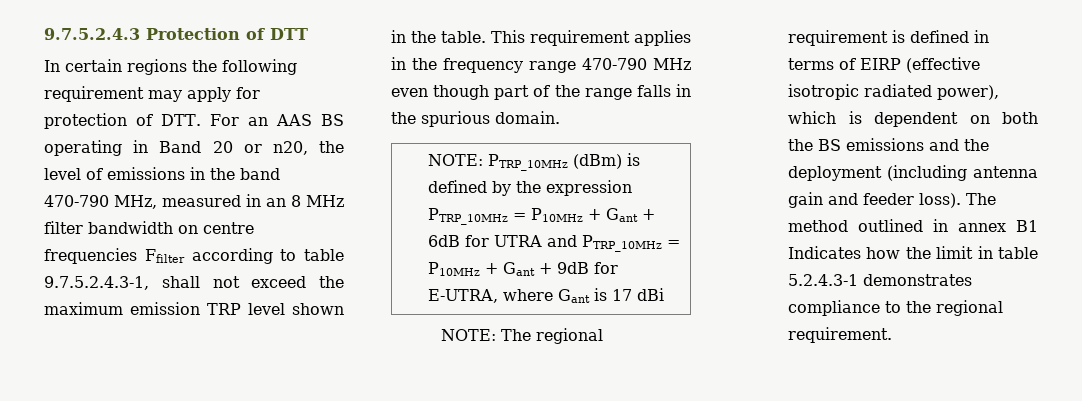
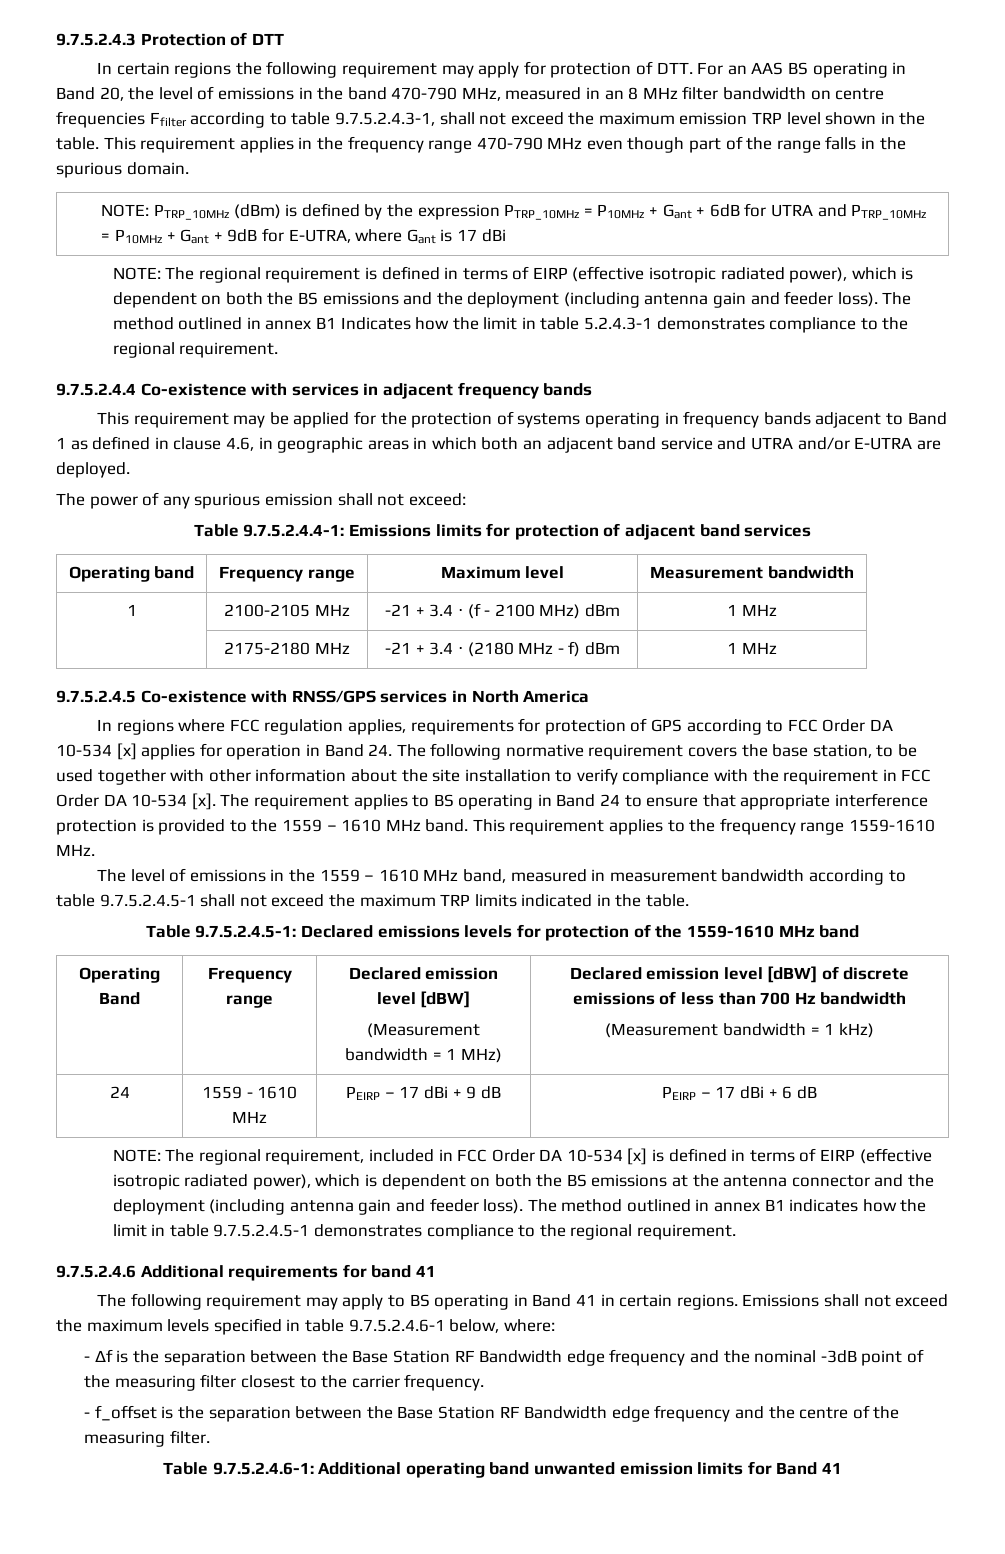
[212,141,308,155] 20 or n20, -> [99,87,124,101] 20,
(893, 335) none -> [56,382,593,399] [97,411,947,428] [56,436,941,453] [56,462,130,478] [56,492,466,509] [193,523,812,540] [68,566,195,582] [219,566,355,582] [440,566,565,579] [650,566,854,579] [126,604,137,616] [224,604,350,617] [385,603,620,619] [727,604,777,616] [224,642,350,655] [385,641,620,657] [727,642,777,654] [56,690,590,703] [97,718,893,735] [56,743,918,760] [56,768,932,785] [56,793,929,810] [56,818,936,835] [56,844,95,856] [97,868,906,885] [56,894,690,907] [145,924,860,941] [79,967,160,983] [99,992,140,1005] [207,967,292,983] [226,995,273,1008] [348,967,499,980] [376,991,471,1008] [367,1023,480,1038] [345,1048,502,1063] [569,966,910,983] [572,991,907,1005] [605,1023,874,1038] [109,1086,130,1098] [201,1086,298,1099] [232,1111,267,1123] [346,1086,501,1100] [662,1086,817,1100] [112,1148,932,1165] [112,1174,935,1190] [112,1198,927,1215] [112,1224,736,1240] [56,1264,436,1281] [97,1293,949,1310] [56,1318,555,1335] [84,1349,924,1366] [84,1374,485,1391] [84,1405,900,1422] [84,1430,210,1447] [163,1461,842,1478] // 9.7.5.2.4.4 Co-existence with services in adjacent frequency bands // This requirement may be applied for the protection of systems operating in frequency bands adjacent to Band 1 as defined in clause 4.6, in geographic areas in which both an adjacent band service and UTRA and/or E-UTRA are deployed. // The power of any spurious emission shall not exceed: // Table 9.7.5.2.4.4-1: Emissions limits for protection of adjacent band services // Operating band | Frequency range | Maximum level | Measurement bandwidth // 1 | 2100-2105 MHz | -21 + 3.4 ⋅ (f - 2100 MHz) dBm | 1 MHz // | 2175-2180 MHz | -21 + 3.4 ⋅ (2180 MHz - f) dBm | 1 MHz // 9.7.5.2.4.5 Co-existence with RNSS/GPS services in North America // In regions where FCC regulation applies, requirements for protection of GPS according to FCC Order DA 10-534 [x] applies for operation in Band 24. The following normative requirement covers the base station, to be used together with other information about the site installation to verify compliance with the requirement in FCC Order DA 10-534 [x]. The requirement applies to BS operating in Band 24 to ensure that appropriate interference protection is provided to the 1559 – 1610 MHz band. This requirement applies to the frequency range 1559-1610 MHz. // The level of emissions in the 1559 – 1610 MHz band, measured in measurement bandwidth according to table 9.7.5.2.4.5-1 shall not exceed the maximum TRP limits indicated in the table. // Table 9.7.5.2.4.5-1: Declared emissions levels for protection of the 1559-1610 MHz band // Operating Band | Frequency range | Declared emission level [dBW] // (Measurement bandwidth = 1 MHz) | Declared emission level [dBW] of discrete emissions of less than 700 Hz bandwidth // (Measurement bandwidth = 1 kHz) // 24 | 1559 - 1610 MHz | PEIRP – 17 dBi + 9 dB | PEIRP – 17 dBi + 6 dB // NOTE: The regional requirement, included in FCC Order DA 10-534 [x] is defined in terms of EIRP (effective isotropic radiated power), which is dependent on both the BS emissions at the antenna connector and the deployment (including antenna gain and feeder loss). The method outlined in annex B1 indicates how the limit in table 9.7.5.2.4.5-1 demonstrates compliance to the regional requirement. // 9.7.5.2.4.6 Additional requirements for band 41 // The following requirement may apply to BS operating in Band 41 in certain regions. Emissions shall not exceed the maximum levels specified in table 9.7.5.2.4.6-1 below, where: // - Δf is the separation between the Base Station RF Bandwidth edge frequency and the nominal -3dB point of the measuring filter closest to the carrier frequency. // - f_offset is the separation between the Base Station RF Bandwidth edge frequency and the centre of the measuring filter. // Table 9.7.5.2.4.6-1: Additional operating band unwanted emission limits for Band 41

